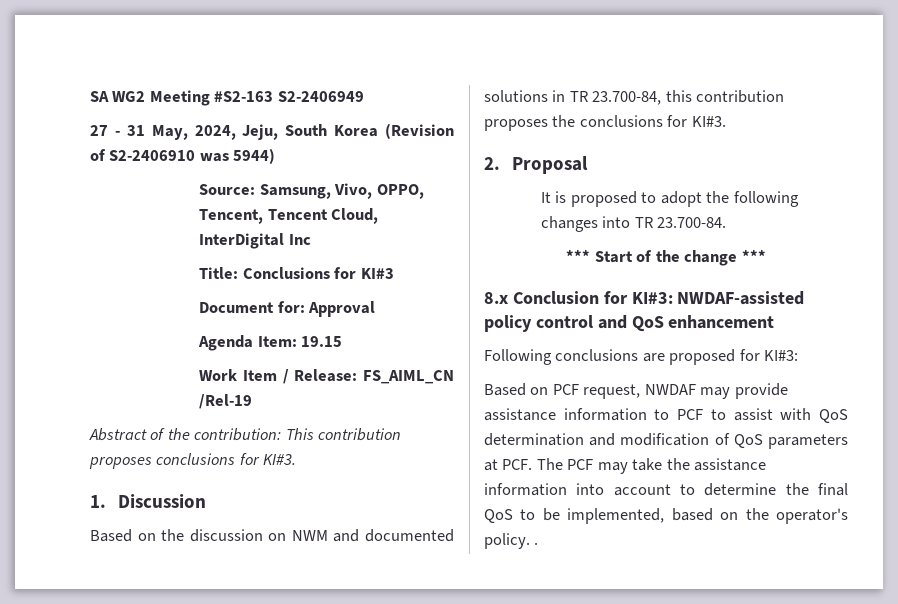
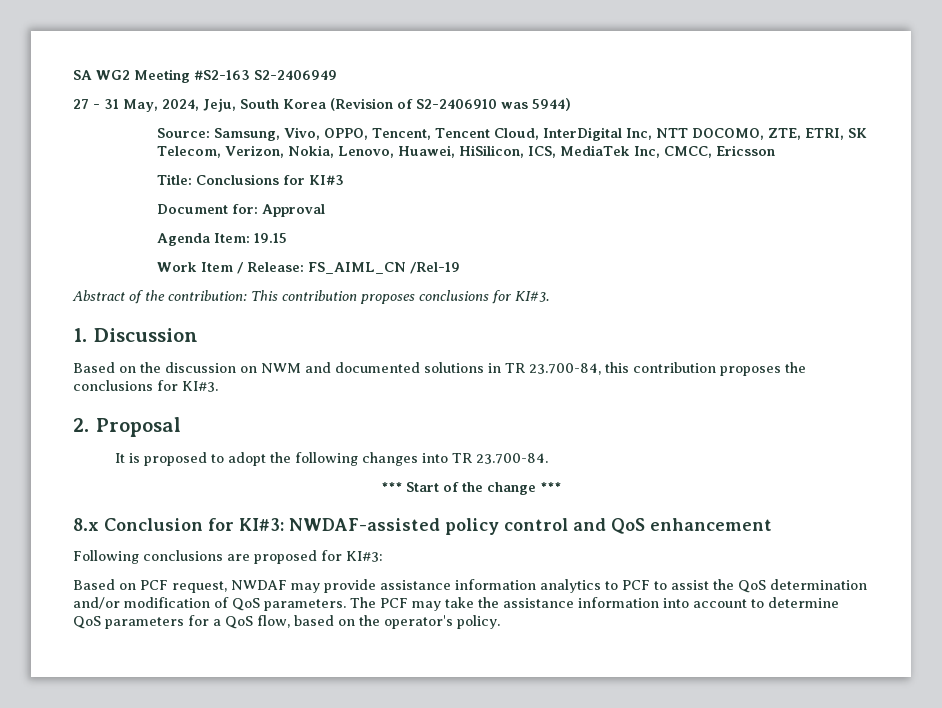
[288,234,311,245] Inc -> [625,128,867,140] [156,145,775,158] Inc, NTT DOCOMO, ZTE, ETRI, SK Telecom, Verizon, Nokia, Lenovo, Huawei, HiSilicon, ICS, MediaTek Inc, CMCC, Ericsson
(647, 414) none -> [540,579,601,593] analytics
[780,408,812,420] with -> [713,579,734,590] the
[589,433,616,446] and -> [73,597,120,609] and/or
[768,434,848,449] [484,459,533,471] parameters at PCF. -> [264,599,346,611] parameters.
[785,483,848,496] [484,508,665,524] the final QoS to be implemented, -> [73,615,290,629] QoS parameters for a QoS flow,
[534,542,539,545] . -> (500, 622) none

